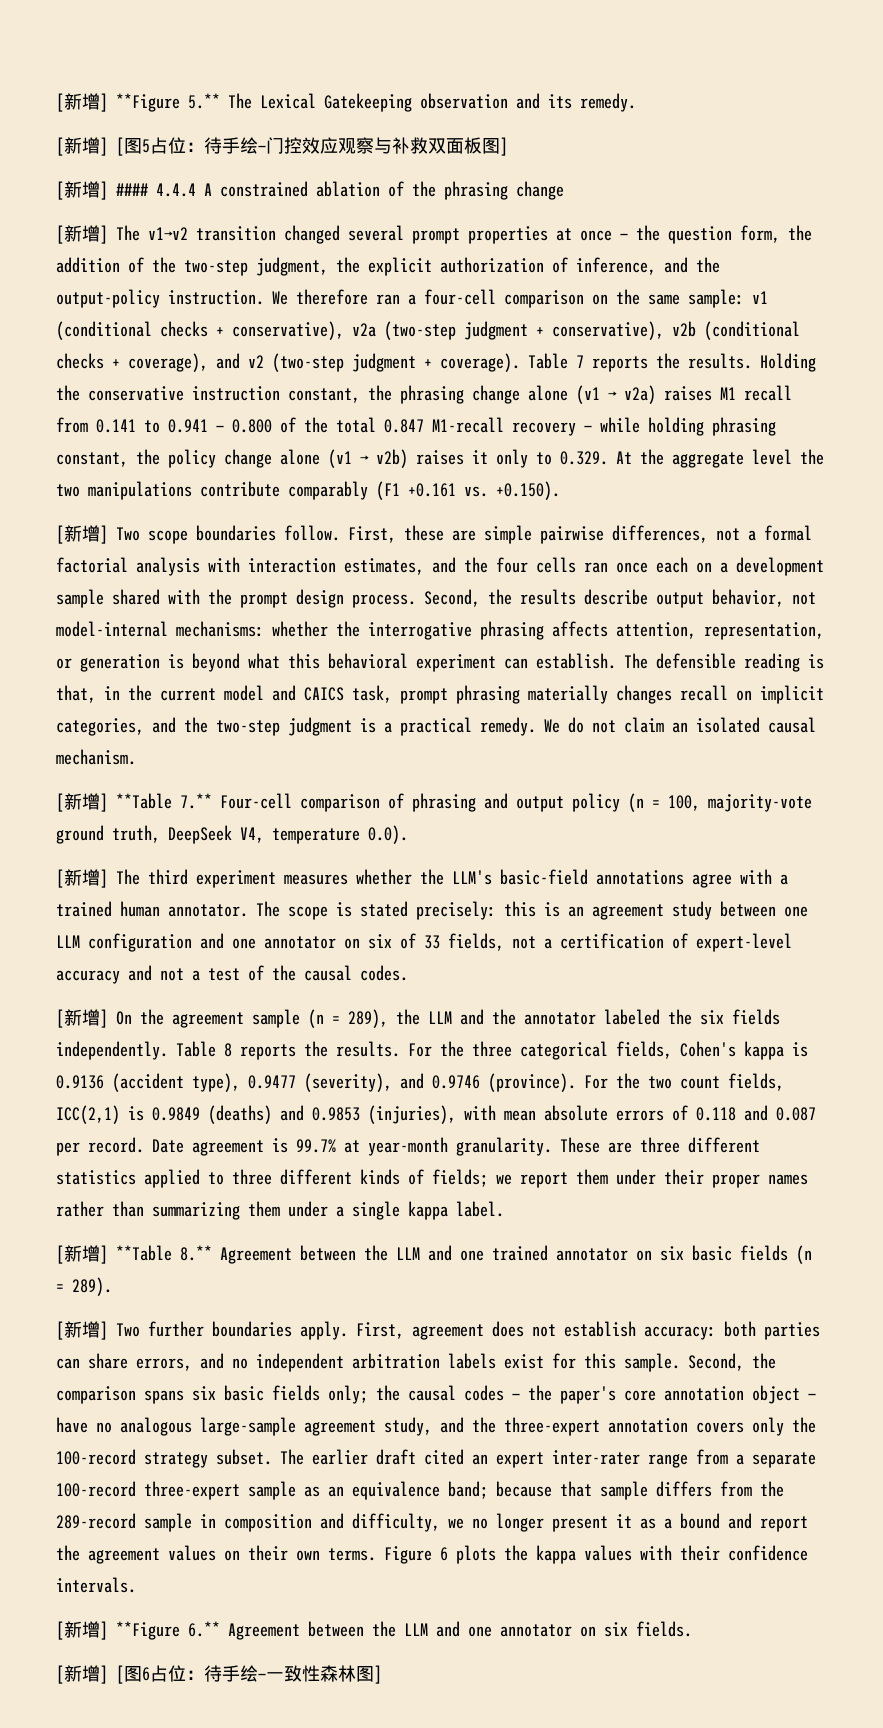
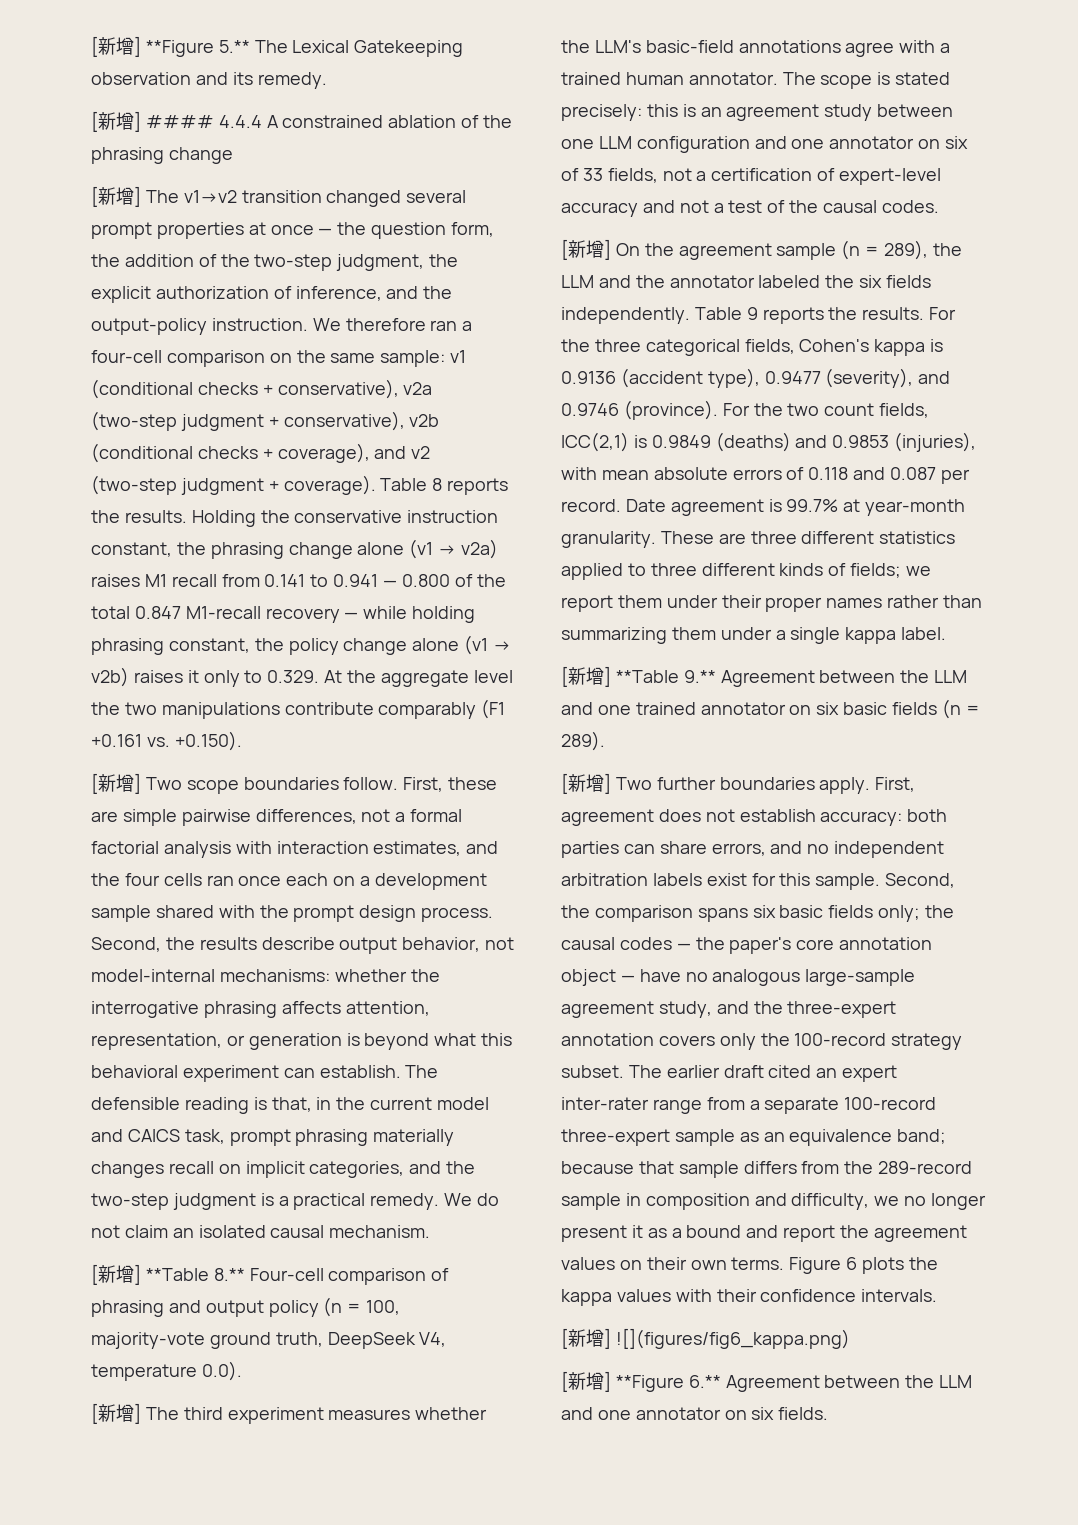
[56,137,508,156] // [新增] [图5占位：待手绘—门控效应观察与补救双面板图] -> (327, 80) none
[576,355,584,368] 7 -> [432,478,443,491] 8
[180,793,212,809] 7.** -> [213,1268,245,1281] 8.**
[224,1043,232,1057] 8 -> [746,307,758,320] 9
[180,1245,212,1261] 8.** -> [683,670,716,683] 9.**
(136, 1585) none -> [561,1328,850,1349] // [新增] ![](figures/fig6_kappa.png)
[56,1665,382,1684] // [新增] [图6占位：待手绘—一致性森林图] -> (829, 1413) none

